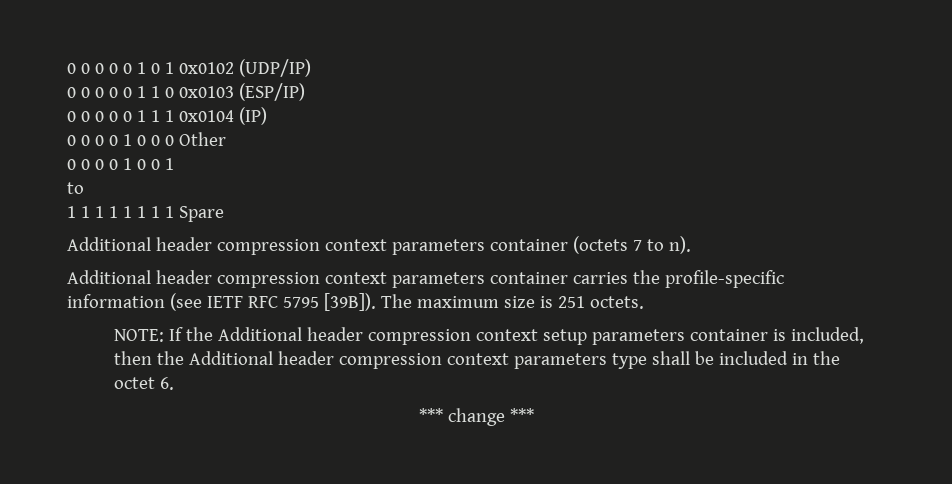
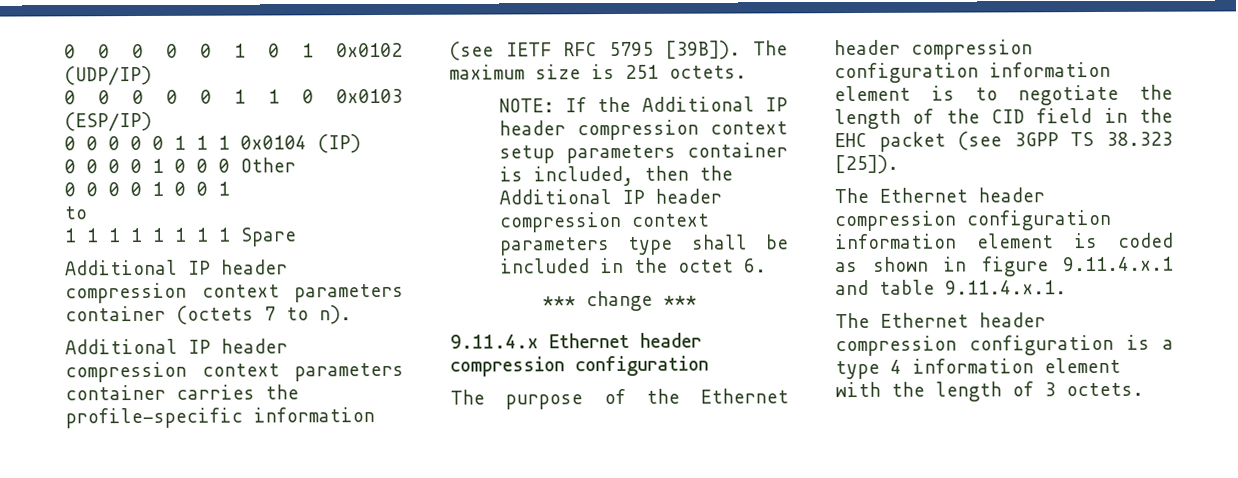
(151, 244) none -> [188,260,211,275] IP
(151, 277) none -> [188,339,211,354] IP
(302, 334) none -> [765,97,788,112] IP
(273, 358) none -> [621,189,645,204] IP
(534, 415) none -> [450,332,702,349] [450,355,709,377] [450,388,789,410] [834,39,1033,60] [834,61,1111,84] [834,84,1173,106] [834,107,1173,130] [834,131,1173,152] [834,154,899,175] [834,187,1045,204] [834,209,1111,232] [834,232,1174,250] [835,256,1174,277] [835,279,1067,296] [835,312,1046,329] [835,334,1174,357] [835,357,1121,380] [835,381,1144,402] // 9.11.4.x Ethernet header compression configuration // The purpose of the Ethernet header compression configuration information element is to negotiate the length of the CID field in the EHC packet (see 3GPP TS 38.323 [25]). // The Ethernet header compression configuration information element is coded as shown in figure 9.11.4.x.1 and table 9.11.4.x.1. // The Ethernet header compression configuration is a type 4 information element with the length of 3 octets.

